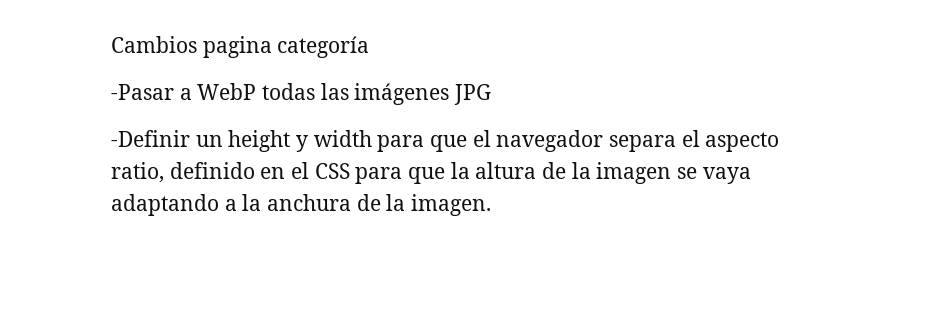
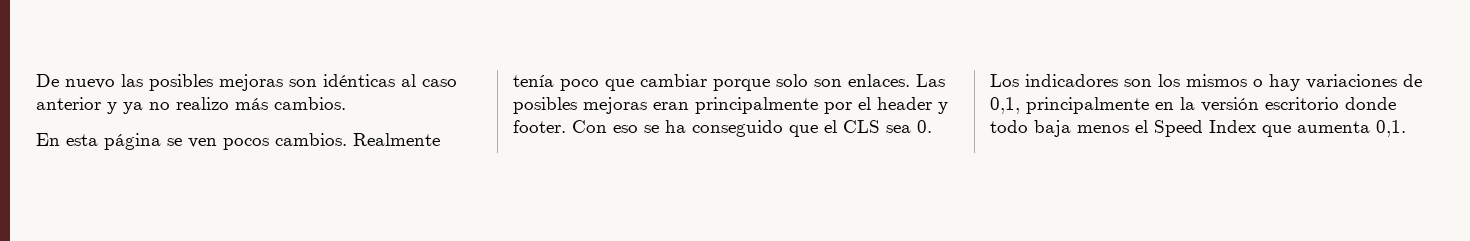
[111,36,370,58] [111,83,492,105] [111,130,780,152] [111,162,751,184] [111,194,492,216] Cambios pagina categoría // -Pasar a WebP todas las imágenes JPG // -Definir un height y width para que el navegador separa el aspecto ratio, definido en el CSS para que la altura de la imagen se vaya adaptando a la anchura de la imagen. -> [36,74,457,91] [36,97,346,114] [36,133,440,150] [513,74,945,91] [513,97,948,114] [513,120,932,137] [990,74,1422,91] [990,97,1396,114] [990,120,1406,137] De nuevo las posibles mejoras son idénticas al caso anterior y ya no realizo más cambios. // En esta página se ven pocos cambios. Realmente tenía poco que cambiar porque solo son enlaces. Las posibles mejoras eran principalmente por el header y footer. Con eso se ha conseguido que el CLS sea 0. Los indicadores son los mismos o hay variaciones de 0,1, principalmente en la versión escritorio donde todo baja menos el Speed Index que aumenta 0,1.

